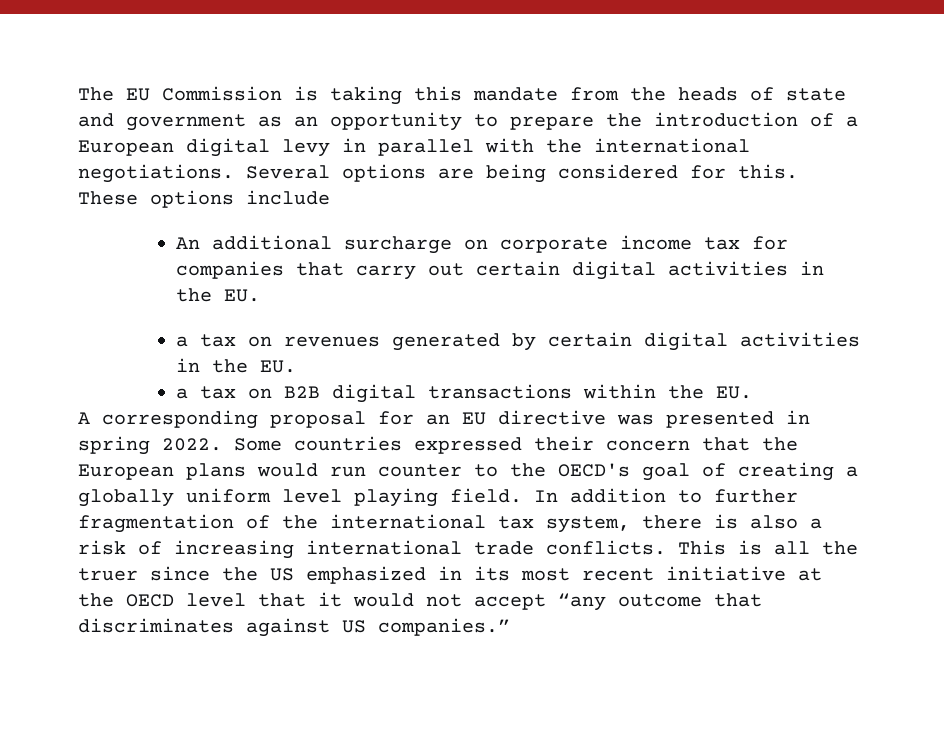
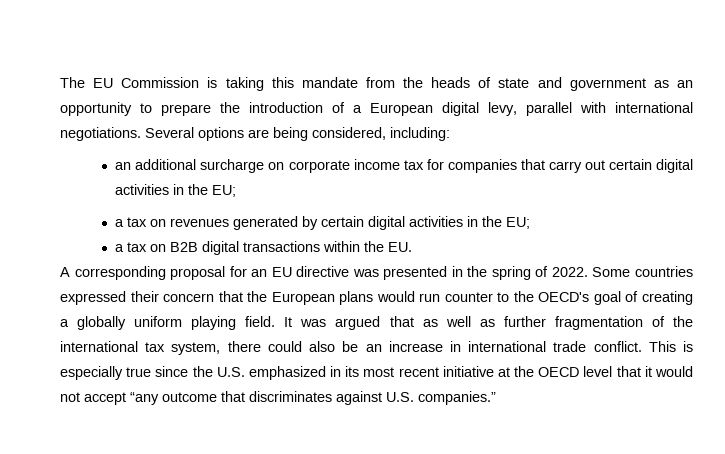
[282,138,366,157] levy in -> [488,102,517,116] levy,
[546,139,582,153] the -> (606, 107) none
[558,164,798,179] [78,190,330,208] [176,237,201,249] considered for this. These options include // An -> [312,127,450,141] [115,162,132,170] considered, including: // an
[224,289,261,302] EU. -> [212,185,237,197] EU;
[260,360,297,373] EU. -> [506,217,531,229] EU;
[78,436,150,455] spring -> [467,266,549,280] the spring of
[282,489,342,503] level -> (183, 321) none
[534,488,702,503] In addition to -> [284,316,495,330] It was argued that as well as
[714,514,822,529] [78,540,294,559] is also a risk of increasing -> [267,341,461,352] could also be an increase in
[546,540,666,555] conflicts. -> [593,341,642,352] conflict.
[774,541,858,555] [78,568,138,581] all the truer -> [60,366,152,380] especially true
[270,568,294,581] US -> [216,367,245,377] U.S.
[342,620,366,633] US -> [386,392,414,402] U.S.

